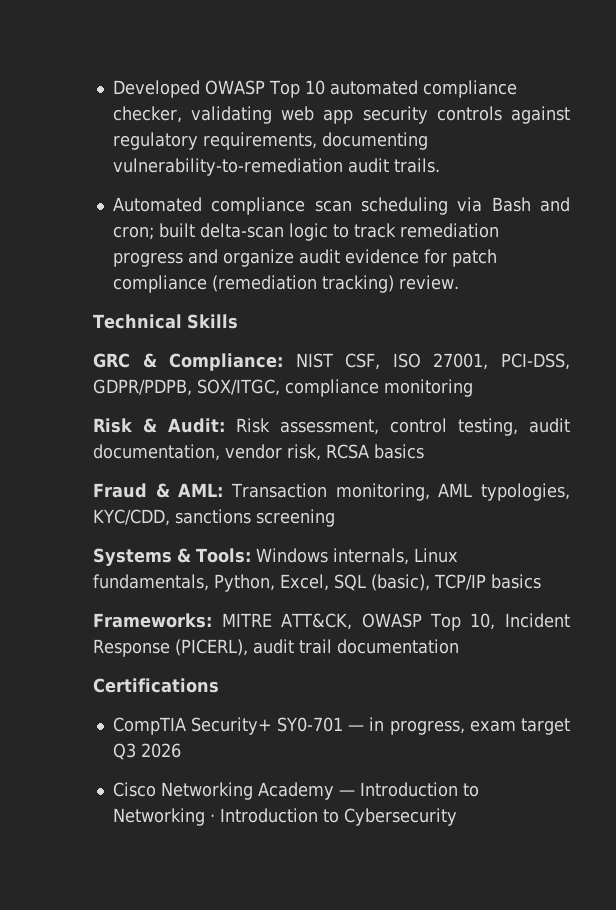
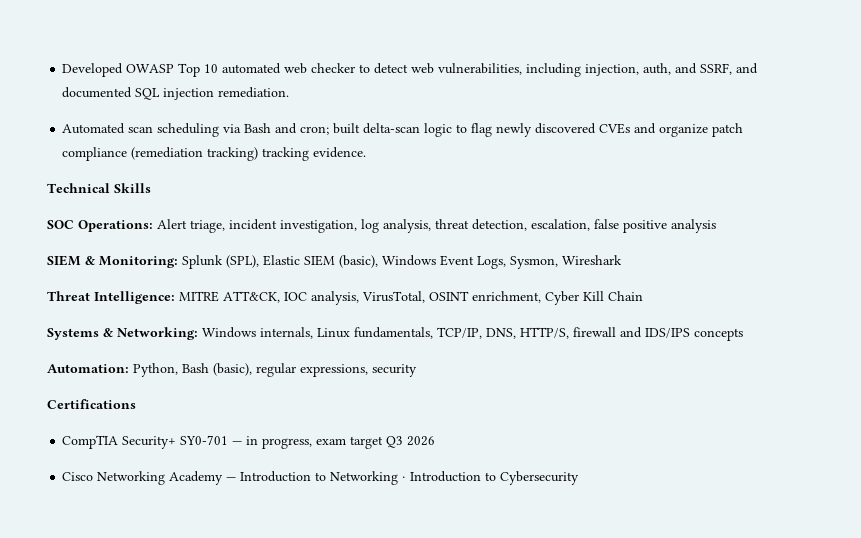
[422,80,517,98] [112,106,570,124] [112,132,428,150] [112,158,440,176] compliance checker, validating web app security controls against regulatory requirements, documenting vulnerability-to-remediation audit trails. -> [284,63,759,77] [62,87,290,100] web checker to detect web vulnerabilities, including injection, auth, and SSRF, and documented SQL injection remediation.
[211,197,306,215] compliance -> (126, 128) none
[353,223,499,238] [112,249,447,267] track remediation progress and organize audit evidence for -> [471,123,709,137] flag newly discovered CVEs and organize
[398,275,459,290] review. -> [262,147,367,161] tracking evidence.
[93,353,570,371] [93,379,473,397] [93,418,570,436] [93,444,424,461] [93,483,570,501] [93,509,335,527] GRC & Compliance: NIST CSF, ISO 27001, PCI-DSS, GDPR/PDPB, SOX/ITGC, compliance monitoring // Risk & Audit: Risk assessment, control testing, audit documentation, vendor risk, RCSA basics // Fraud & AML: Transaction monitoring, AML typologies, KYC/CDD, sanctions screening -> [47,219,716,233] [47,255,622,269] [47,291,643,305] SOC Operations: Alert triage, incident investigation, log analysis, threat detection, escalation, false positive analysis // SIEM & Monitoring: Splunk (SPL), Elastic SIEM (basic), Windows Event Logs, Sysmon, Wireshark // Threat Intelligence: MITRE ATT&CK, IOC analysis, VirusTotal, OSINT enrichment, Cyber Kill Chain
[196,548,251,563] Tools: -> [117,327,198,340] Networking:
[214,574,541,592] [93,613,570,631] [93,639,459,657] Python, Excel, SQL (basic), TCP/IP basics // Frameworks: MITRE ATT&CK, OWASP Top 10, Incident Response (PICERL), audit trail documentation -> [437,327,743,341] [47,363,417,377] TCP/IP, DNS, HTTP/S, firewall and IDS/IPS concepts // Automation: Python, Bash (basic), regular expressions, security

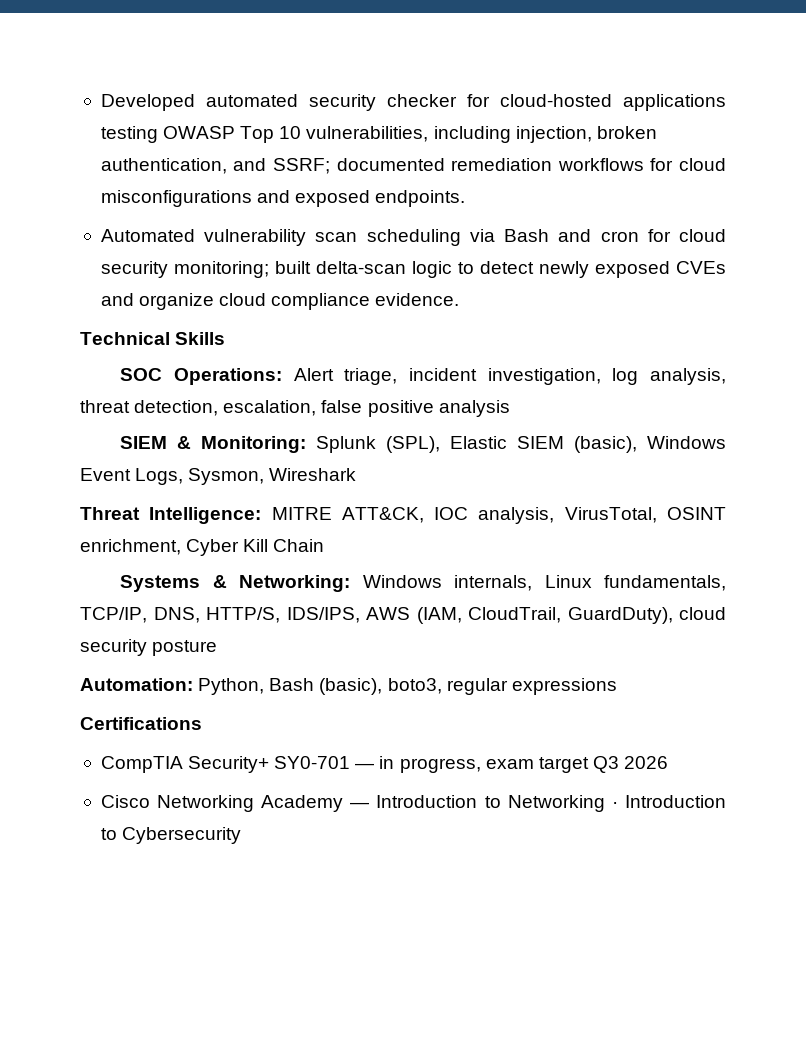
[126,63,759,77] [62,87,290,100] OWASP Top 10 automated web checker to detect web vulnerabilities, including injection, auth, and SSRF, and documented SQL injection remediation. -> [205,94,726,111] [100,126,657,143] [100,158,726,174] [100,190,466,207] automated security checker for cloud-hosted applications testing OWASP Top 10 vulnerabilities, including injection, broken authentication, and SSRF; documented remediation workflows for cloud misconfigurations and exposed endpoints.
(126, 128) none -> [204,229,307,246] vulnerability
[300,123,744,137] [62,147,310,161] cron; built delta-scan logic to flag newly discovered CVEs and organize patch compliance (remediation tracking) tracking -> [600,229,727,242] [100,261,726,278] [100,293,371,310] cron for cloud security monitoring; built delta-scan logic to detect newly exposed CVEs and organize cloud compliance
[573,327,743,341] firewall and IDS/IPS concepts -> [286,607,726,624] [80,639,218,656] IDS/IPS, AWS (IAM, CloudTrail, GuardDuty), cloud security posture
[256,363,417,377] regular expressions, security -> [387,678,617,695] boto3, regular expressions

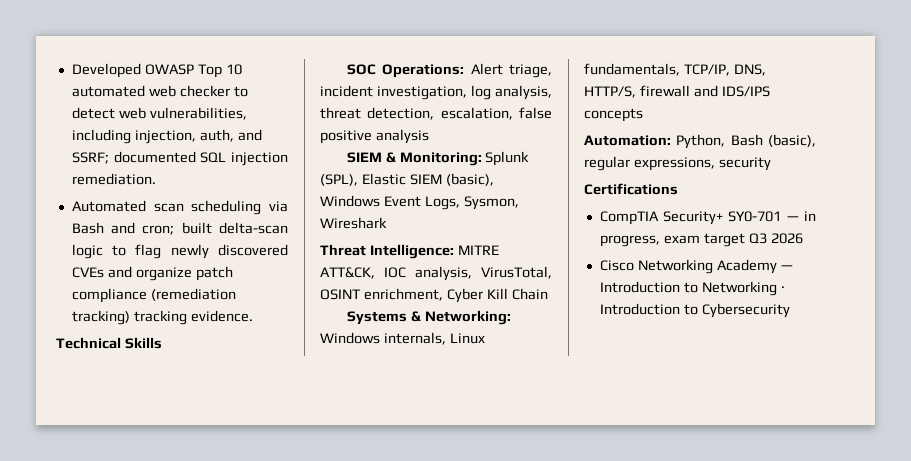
[205,94,726,111] [100,126,302,143] automated security checker for cloud-hosted applications testing OWASP Top 10 -> [144,64,242,78] [71,85,248,97] [71,107,146,119] OWASP Top 10 automated web checker to detect web
[596,126,657,139] [100,158,227,174] broken authentication, -> [199,129,234,142] auth,
[451,158,726,171] [100,190,466,207] remediation workflows for cloud misconfigurations and exposed endpoints. -> [200,152,288,166] [71,173,156,185] SQL injection remediation.
[204,229,307,246] vulnerability -> (146, 206) none
[600,229,727,242] [100,261,726,278] [100,293,371,310] cron for cloud security monitoring; built delta-scan logic to detect newly exposed CVEs and organize cloud compliance -> [142,222,288,235] [71,244,288,259] [71,266,233,281] [71,288,236,303] [71,310,187,325] cron; built delta-scan logic to flag newly discovered CVEs and organize patch compliance (remediation tracking) tracking
[286,607,726,624] [80,639,218,656] IDS/IPS, AWS (IAM, CloudTrail, GuardDuty), cloud security posture -> [639,85,770,97] [584,108,643,122] firewall and IDS/IPS concepts
[387,678,617,695] boto3, regular expressions -> [584,156,771,171] regular expressions, security

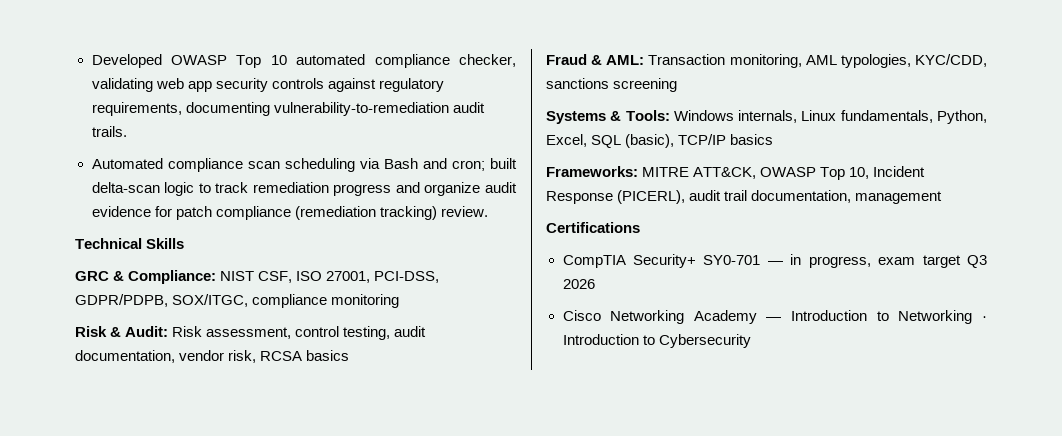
[148,85,248,97] [71,107,247,120] [71,129,262,144] [71,151,288,166] [71,173,156,185] web checker to detect web vulnerabilities, including injection, auth, and SSRF; documented SQL injection remediation. -> [374,54,516,68] [91,78,444,92] [91,102,485,116] [91,126,127,137] compliance checker, validating web app security controls against regulatory requirements, documenting vulnerability-to-remediation audit trails.
(146, 206) none -> [167,158,243,172] compliance
[135,244,288,259] [71,266,192,281] flag newly discovered CVEs and organize -> [215,182,517,196] [91,206,172,217] track remediation progress and organize audit evidence for
[133,310,253,325] tracking evidence. -> [440,206,488,217] review.
[346,63,552,78] [320,85,552,100] [320,107,552,120] [320,129,429,144] [346,151,530,166] [320,173,494,186] [320,195,519,210] [320,217,387,229] [320,244,499,259] [320,266,552,281] [320,288,548,303] SOC Operations: Alert triage, incident investigation, log analysis, threat detection, escalation, false positive analysis // SIEM & Monitoring: Splunk (SPL), Elastic SIEM (basic), Windows Event Logs, Sysmon, Wireshark // Threat Intelligence: MITRE ATT&CK, IOC analysis, VirusTotal, OSINT enrichment, Cyber Kill Chain -> [75,270,440,284] [75,294,400,308] [75,326,427,340] [75,350,350,363] [546,54,987,68] [546,78,678,92] GRC & Compliance: NIST CSF, ISO 27001, PCI-DSS, GDPR/PDPB, SOX/ITGC, compliance monitoring // Risk & Audit: Risk assessment, control testing, audit documentation, vendor risk, RCSA basics // Fraud & AML: Transaction monitoring, AML typologies, KYC/CDD, sanctions screening
[424,310,511,325] Networking: -> [625,110,670,121] Tools:
[683,64,766,76] [584,85,770,98] [584,108,643,122] [584,134,816,149] [584,156,771,171] TCP/IP, DNS, HTTP/S, firewall and IDS/IPS concepts // Automation: Python, Bash (basic), regular expressions, security -> [937,110,987,124] [546,134,774,148] [546,166,926,180] [546,190,943,204] Python, Excel, SQL (basic), TCP/IP basics // Frameworks: MITRE ATT&CK, OWASP Top 10, Incident Response (PICERL), audit trail documentation, management

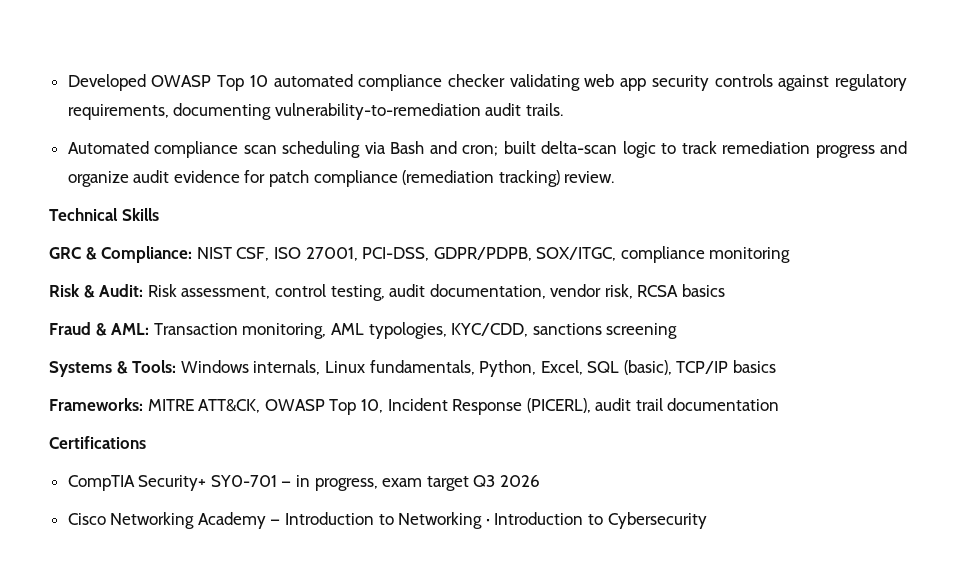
[459,54,516,67] checker, -> [447,74,505,87] checker
[751,190,943,204] documentation, management -> [667,398,780,411] documentation

